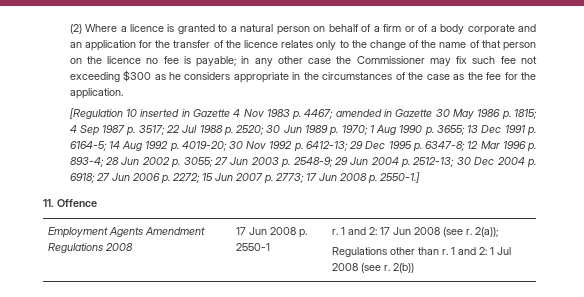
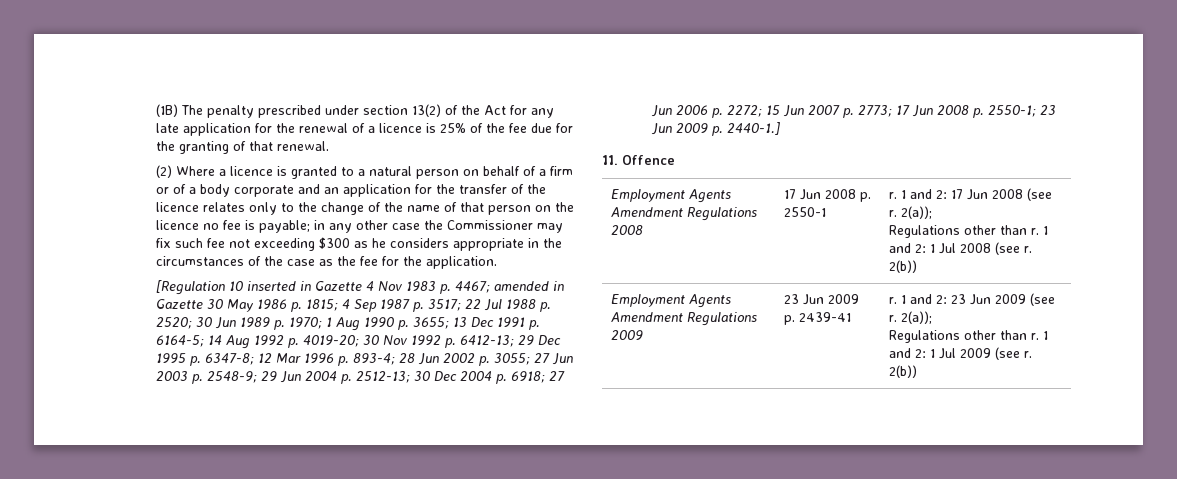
(69, 29) none -> [156,104,555,118] [156,123,574,136] [156,141,330,154] (1B) The penalty prescribed under section 13(2) of the Act for any late application for the renewal of a licence is 25% of the fee due for the granting of that renewal. //
[378,172,420,183] 2550-1.] -> [988,105,1057,117] [651,122,781,136] 2550-1; 23 Jun 2009 p. 2440-1.]
(414, 268) none -> [610,294,731,308] [610,312,757,326] [610,330,643,340] [783,294,859,305] [783,312,851,325] [888,293,1055,306] [888,311,932,324] [888,330,1048,343] [888,347,1032,360] [888,365,917,378] // Employment Agents Amendment Regulations 2009 | 23 Jun 2009 p. 2439-41 | r. 1 and 2: 23 Jun 2009 (see r. 2(a)); // Regulations other than r. 1 and 2: 1 Jul 2009 (see r. 2(b))

